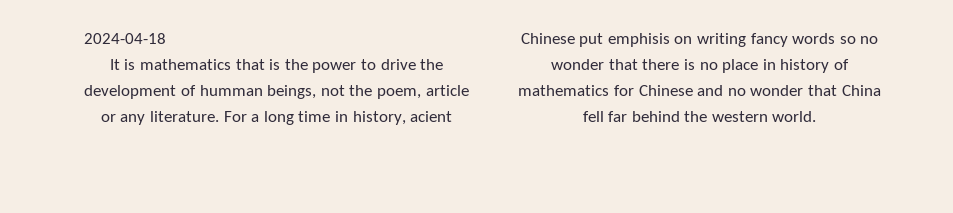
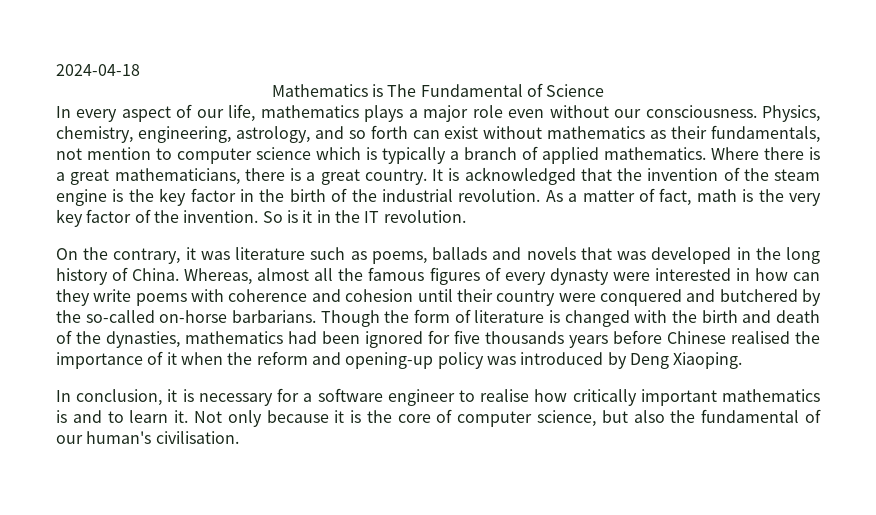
[109,59,444,73] [84,85,469,99] [100,111,453,125] [520,33,879,47] [551,59,849,73] [518,85,881,96] [582,111,817,122] It is mathematics that is the power to drive the development of humman beings, not the poem, article or any literature. For a long time in history, acient Chinese put emphisis on writing fancy words so no wonder that there is no place in history of mathematics for Chinese and no wonder that China fell far behind the western world. -> [271,83,605,97] [56,104,821,122] [56,125,821,143] [56,146,820,164] [56,167,820,185] [56,188,821,206] [56,209,466,227] [56,247,821,264] [56,267,820,285] [56,289,821,306] [56,309,820,327] [56,330,820,348] [56,351,743,369] [56,388,820,406] [56,409,821,427] [56,431,239,444] Mathematics is The Fundamental of Science // In every aspect of our life, mathematics plays a major role even without our consciousness. Physics, chemistry, engineering, astrology, and so forth can exist without mathematics as their fundamentals, not mention to computer science which is typically a branch of applied mathematics. Where there is a great mathematicians, there is a great country. It is acknowledged that the invention of the steam engine is the key factor in the birth of the industrial revolution. As a matter of fact, math is the very key factor of the invention. So is it in the IT revolution. // On the contrary, it was literature such as poems, ballads and novels that was developed in the long history of China. Whereas, almost all the famous figures of every dynasty were interested in how can they write poems with coherence and cohesion until their country were conquered and butchered by the so-called on-horse barbarians. Though the form of literature is changed with the birth and death of the dynasties, mathematics had been ignored for five thousands years before Chinese realised the importance of it when the reform and opening-up policy was introduced by Deng Xiaoping. // In conclusion, it is necessary for a software engineer to realise how critically important mathematics is and to learn it. Not only because it is the core of computer science, but also the fundamental of our human's civilisation.

